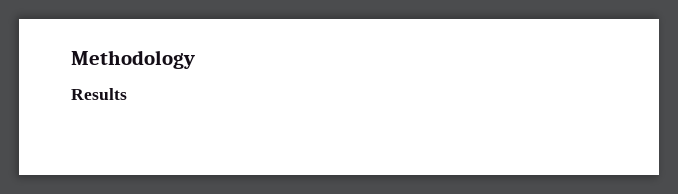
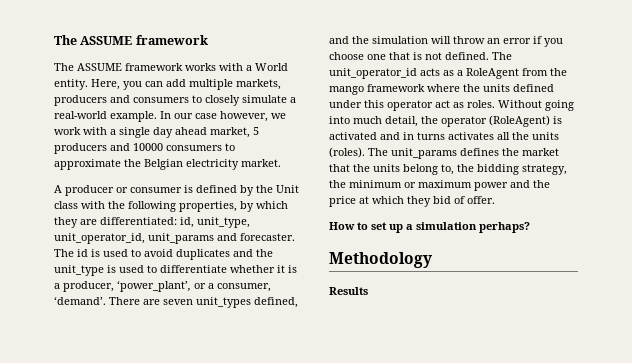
(71, 59) none -> [54,35,208,45] [54,63,288,71] [54,79,281,90] [54,95,296,106] [54,111,286,122] [54,127,259,138] [54,143,235,154] [54,159,281,170] [54,185,299,196] [54,201,288,212] [54,217,250,228] [54,233,295,244] [54,249,273,260] [54,265,297,276] [54,280,271,292] [54,296,298,308] [329,36,563,47] [329,52,512,60] [329,68,567,79] [329,84,554,95] [329,100,574,111] [329,115,562,127] [329,132,559,140] [329,147,559,159] [329,164,567,175] [329,180,550,191] [329,196,495,207] [329,222,530,233] The ASSUME framework // The ASSUME framework works with a World entity. Here, you can add multiple markets, producers and consumers to closely simulate a real-world example. In our case however, we work with a single day ahead market, 5 producers and 10000 consumers to approximate the Belgian electricity market. // A producer or consumer is defined by the Unit class with the following properties, by which they are differentiated: id, unit_type, unit_operator_id, unit_params and forecaster. The id is used to avoid duplicates and the unit_type is used to differentiate whether it is a producer, ‘power_plant’, or a consumer, ‘demand’. There are seven unit_types defined, and the simulation will throw an error if you choose one that is not defined. The unit_operator_id acts as a RoleAgent from the mango framework where the units defined under this operator act as roles. Without going into much detail, the operator (RoleAgent) is activated and in turns activates all the units (roles). The unit_params defines the market that the units belong to, the bidding strategy, the minimum or maximum power and the price at which they bid of offer. // How to set up a simulation perhaps? //

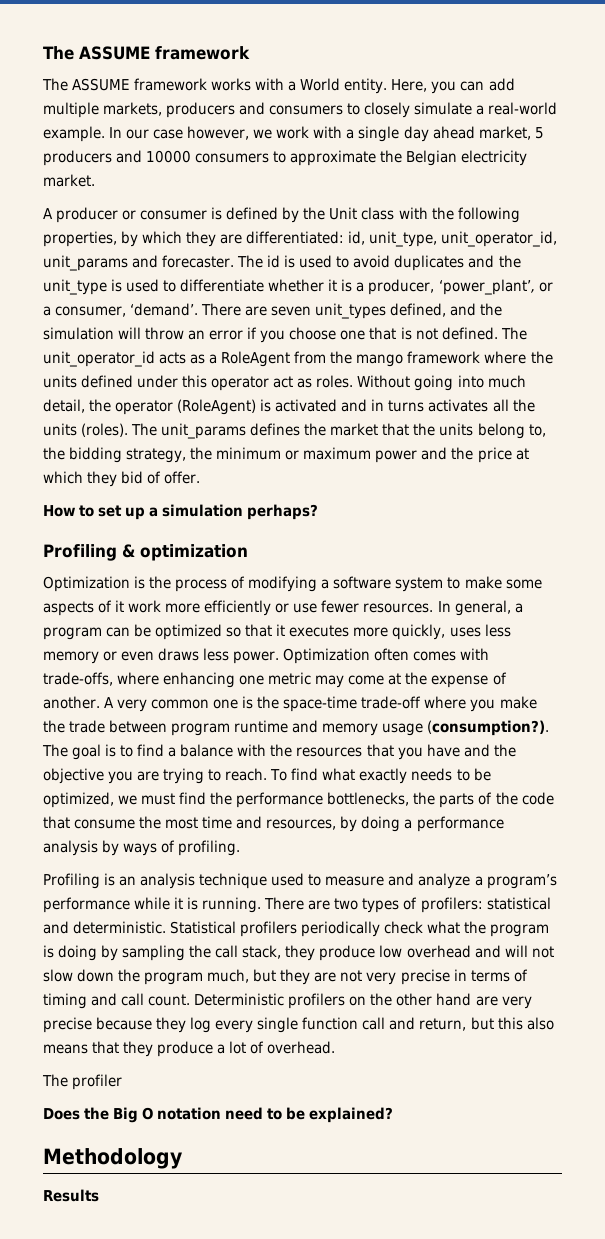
(530, 227) none -> [43,544,248,561] [43,576,542,592] [43,600,523,616] [43,624,511,640] [43,648,490,664] [43,672,507,688] [43,696,537,712] [43,720,550,736] [42,744,516,760] [43,768,491,784] [43,792,554,808] [43,816,504,832] [43,840,241,856] [43,873,557,889] [43,897,551,913] [43,921,550,937] [43,945,554,961] [43,969,528,985] [43,993,532,1009] [43,1017,554,1033] [43,1041,336,1057] [42,1074,123,1090] [43,1107,394,1123] // Profiling & optimization // Optimization is the process of modifying a software system to make some aspects of it work more efficiently or use fewer resources. In general, a program can be optimized so that it executes more quickly, uses less memory or even draws less power. Optimization often comes with trade-offs, where enhancing one metric may come at the expense of another. A very common one is the space-time trade-off where you make the trade between program runtime and memory usage (consumption?). The goal is to find a balance with the resources that you have and the objective you are trying to reach. To find what exactly needs to be optimized, we must find the performance bottlenecks, the parts of the code that consume the most time and resources, by doing a performance analysis by ways of profiling. // Profiling is an analysis technique used to measure and analyze a program’s performance while it is running. There are two types of profilers: statistical and deterministic. Statistical profilers periodically check what the program is doing by sampling the call stack, they produce low overhead and will not slow down the program much, but they are not very precise in terms of timing and call count. Deterministic profilers on the other hand are very precise because they log every single function call and return, but this also means that they produce a lot of overhead. // The profiler // Does the Big O notation need to be explained?

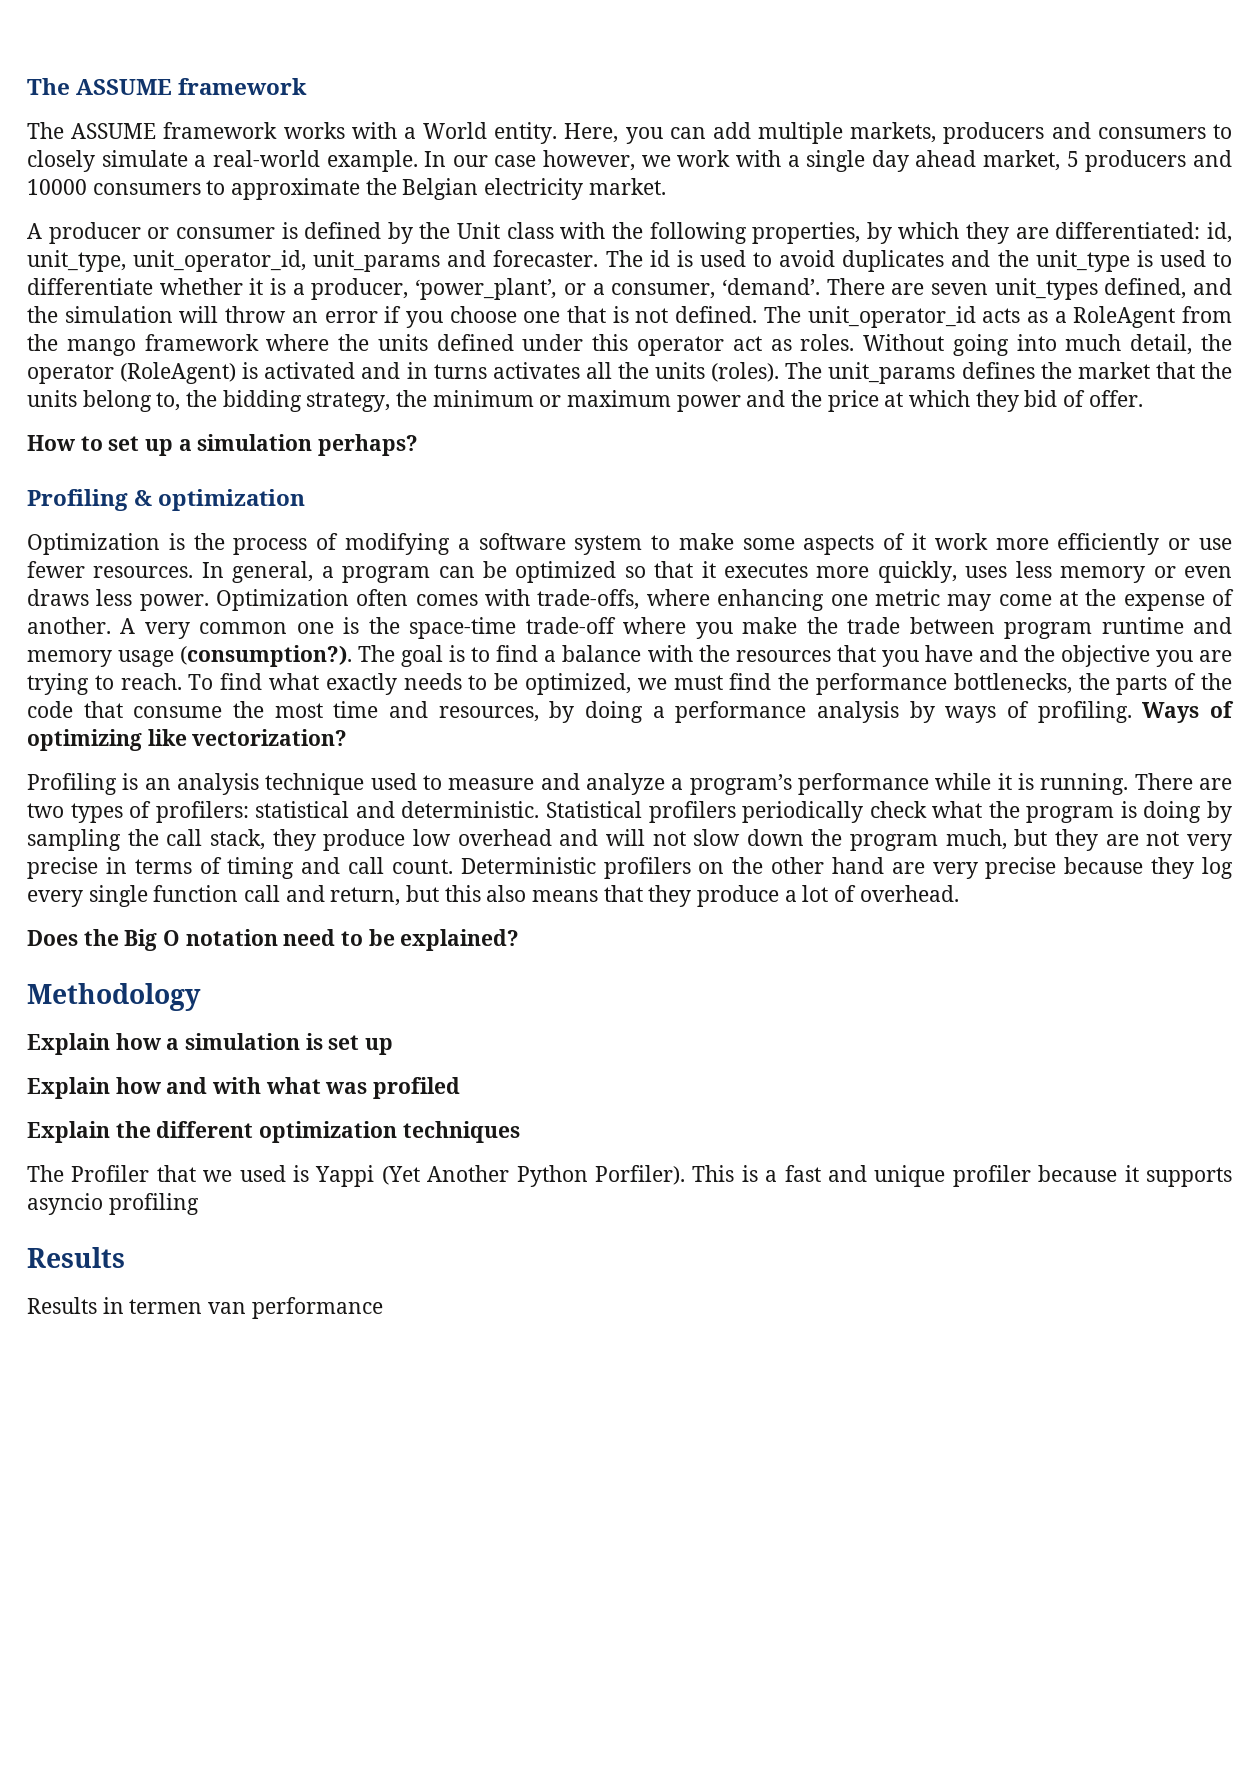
(241, 848) none -> [1142,701,1234,723] [27,729,348,751] Ways of optimizing like vectorization?
[42,1074,123,1090] // The profiler -> (959, 893) none
[43,1189,99,1202] Results -> [27,1033,394,1055] [27,1077,461,1099] [27,1121,520,1143] [27,1165,1232,1187] [27,1193,199,1215] [27,1247,125,1268] [27,1297,383,1319] Explain how a simulation is set up // Explain how and with what was profiled // Explain the different optimization techniques // The Profiler that we used is Yappi (Yet Another Python Porfiler). This is a fast and unique profiler because it supports asyncio profiling // Results // Results in termen van performance

